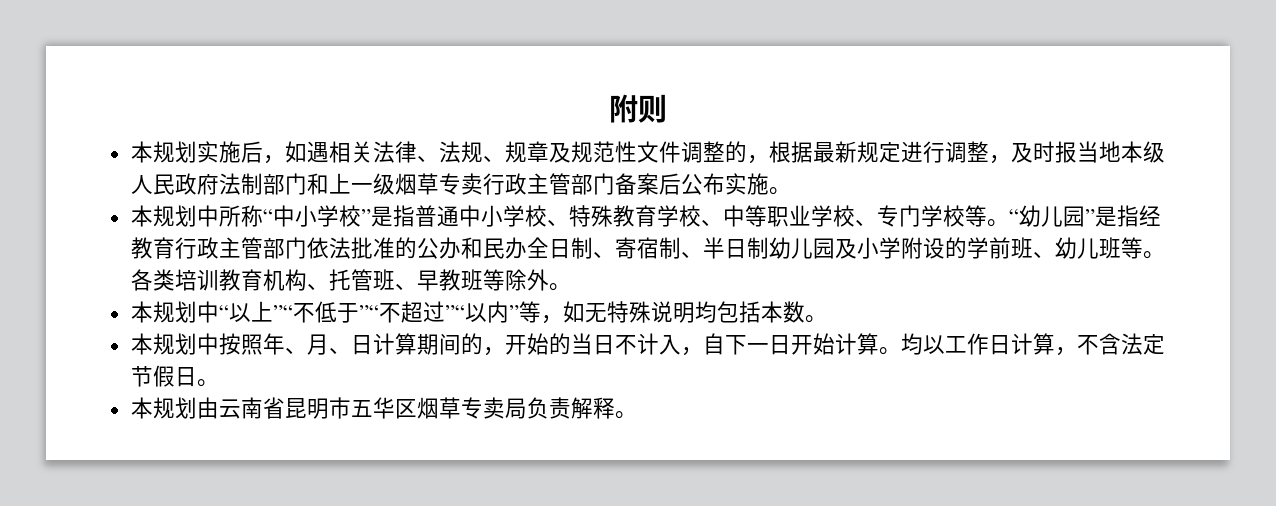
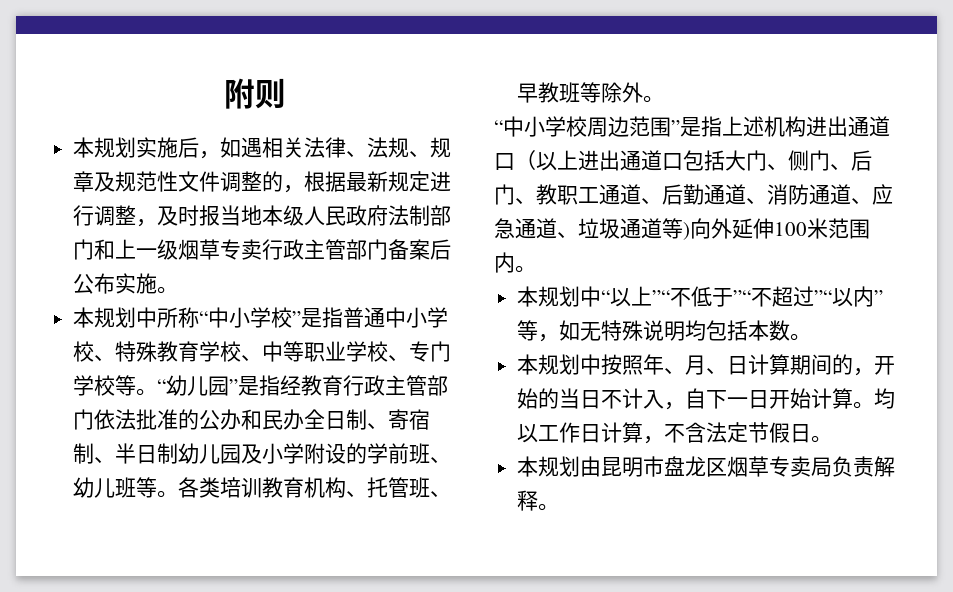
(571, 287) none -> [494,116,890,137] [494,150,872,171] [494,184,893,205] [494,218,870,240] [494,252,536,273] // “中小学校周边范围”是指上述机构进出通道口（以上进出通道口包括大门、侧门、后门、教职工通道、后勤通道、消防通道、应急通道、垃圾通道等)向外延伸100米范围内。
[218,397,395,419] 云南省昆明市五华 -> [601,456,707,477] 昆明市盘龙

